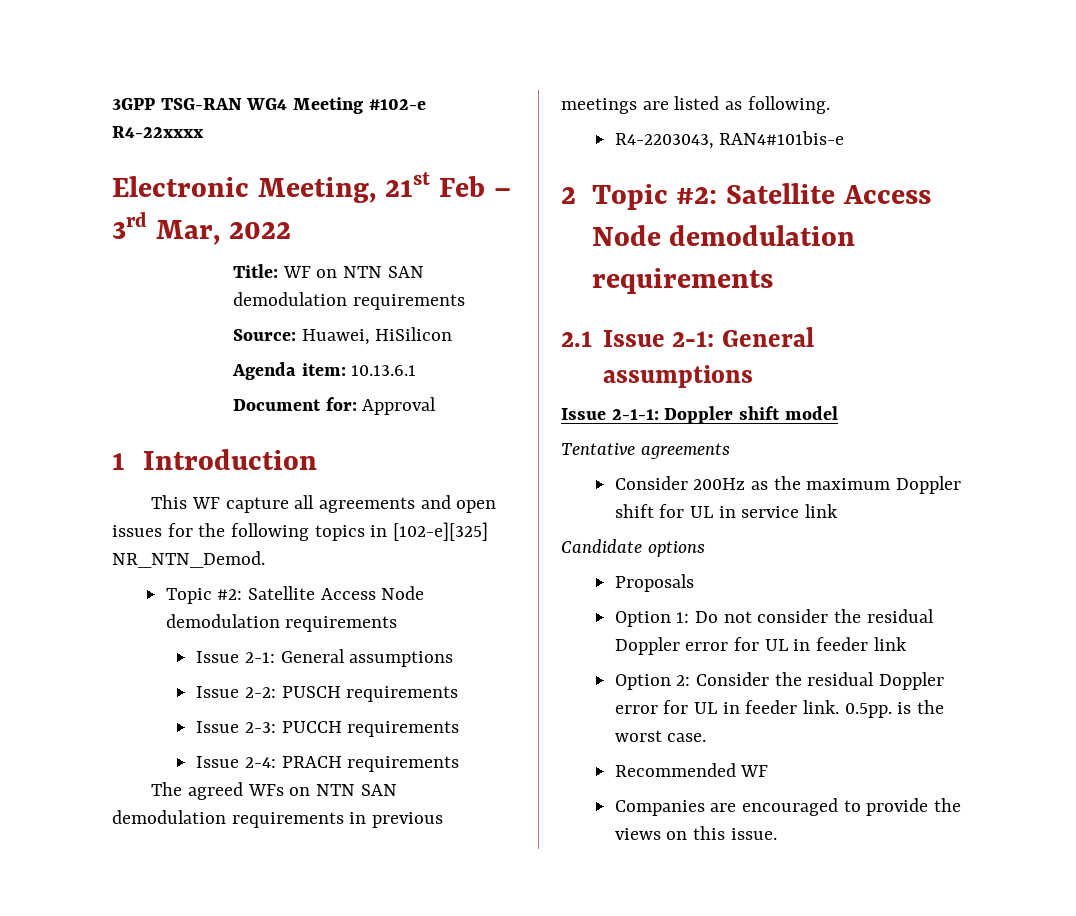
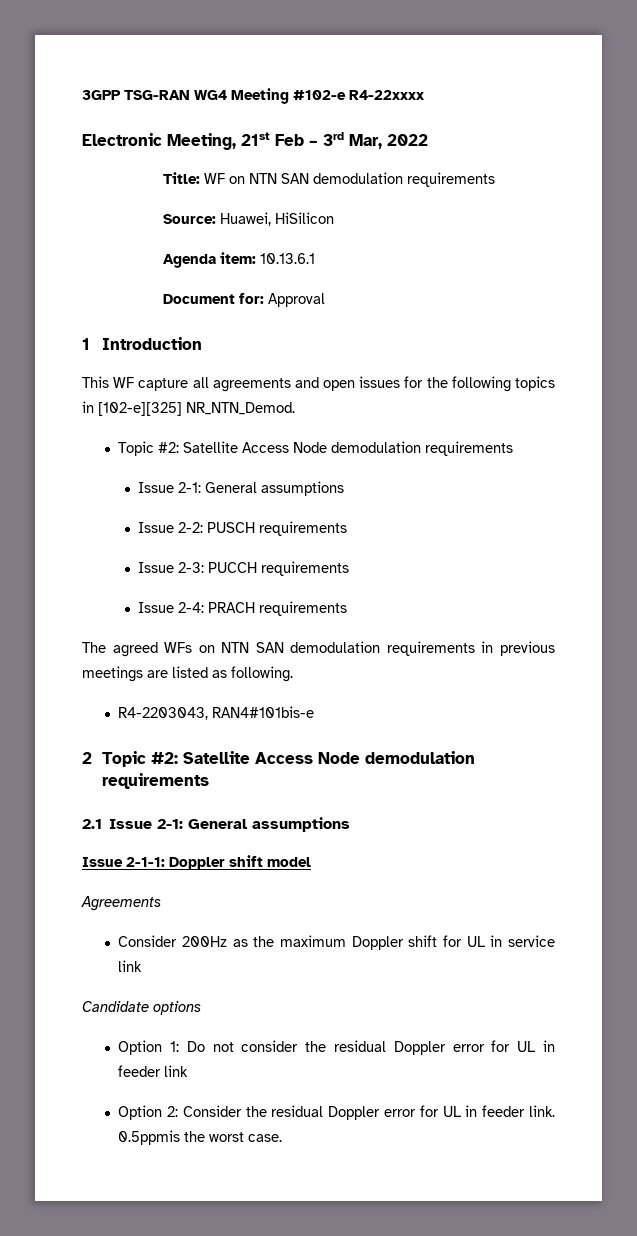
[561,443,730,459] Tentative agreements -> [81,896,161,911] Agreements
[614,574,694,592] // Proposals -> (201, 1008) none
[844,702,912,718] 0.5pp. is -> [118,1130,181,1145] 0.5ppmis
[614,763,769,777] [614,798,962,816] [614,826,777,840] // Recommended WF // Companies are encouraged to provide the views on this issue. -> (283, 1138) none

